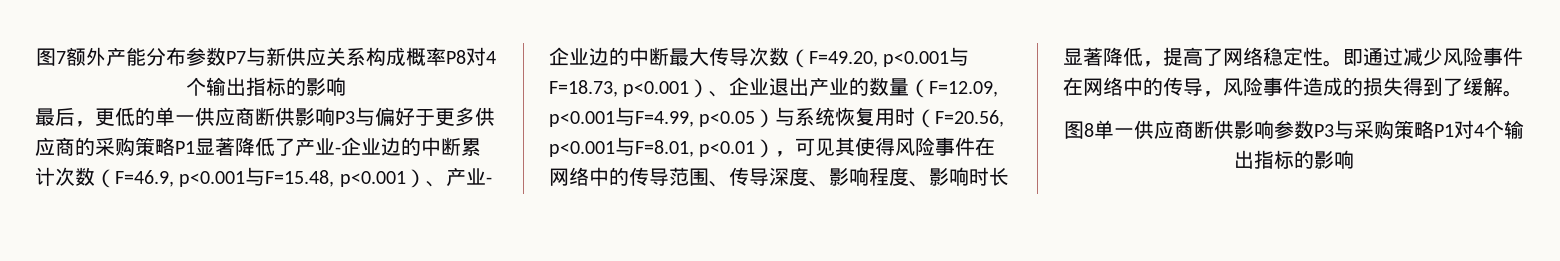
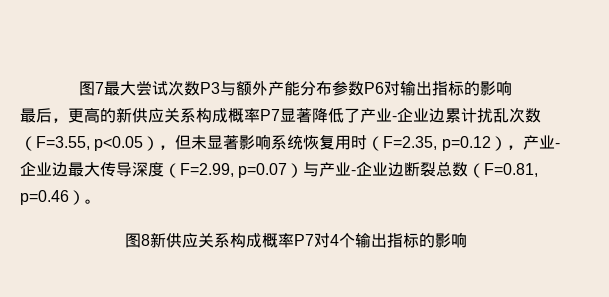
[66,47,496,66] [186,77,206,96] 额外产能分布参数P7与新供应关系构成概率P8对4个 -> [104,80,400,96] 最大尝试次数P3与额外产能分布参数P6对
[115,107,495,126] [35,137,195,156] 低的单一供应商断供影响P3与偏好于更多供应商的采购策略P1 -> [84,107,280,123] 高的新供应关系构成概率P7
[401,137,481,156] [35,167,492,188] [549,47,970,68] [549,77,999,98] [549,107,1005,128] [549,137,996,158] [549,167,1009,187] [1063,47,1523,67] [1063,77,1523,97] [1064,120,1454,139] 的中断累计次数（F=46.9, p<0.001与F=15.48, p<0.001）、产业-企业边的中断最大传导次数（F=49.20, p<0.001与F=18.73, p<0.001）、企业退出产业的数量（F=12.09, p<0.001与F=4.99, p<0.05）与系统恢复用时（F=20.56, p<0.001与F=8.01, p<0.01），可见其使得风险事件在网络中的传导范围、传导深度、影响程度、影响时长显著降低，提高了网络稳定性。即通过减少风险事件在网络中的传导，风险事件造成的损失得到了缓解。 // 图8单一供应商断供影响参数P3与采购策略P1 -> [445,107,541,123] [20,134,560,151] [20,161,539,178] [20,190,101,205] [124,232,314,248] 累计扰乱次数（F=3.55, p<0.05），但未显著影响系统恢复用时（F=2.35, p=0.12），产业-企业边最大传导深度（F=2.99, p=0.07）与产业-企业边断裂总数（F=0.81, p=0.46）。 // 图8新供应关系构成概率P7

